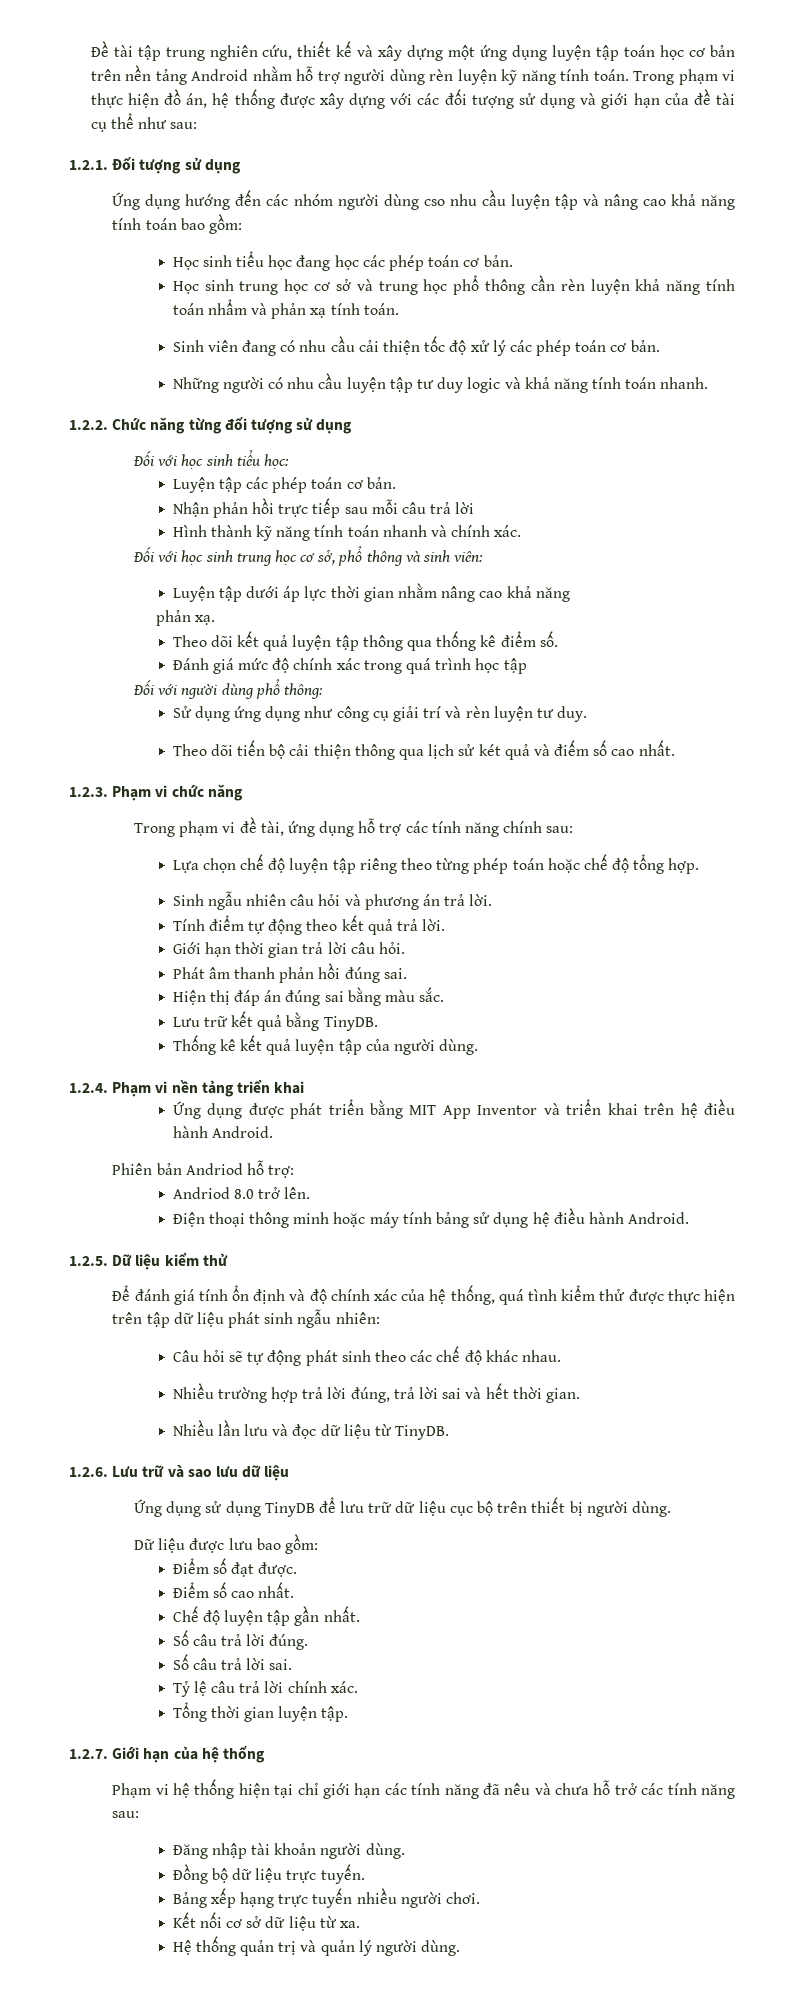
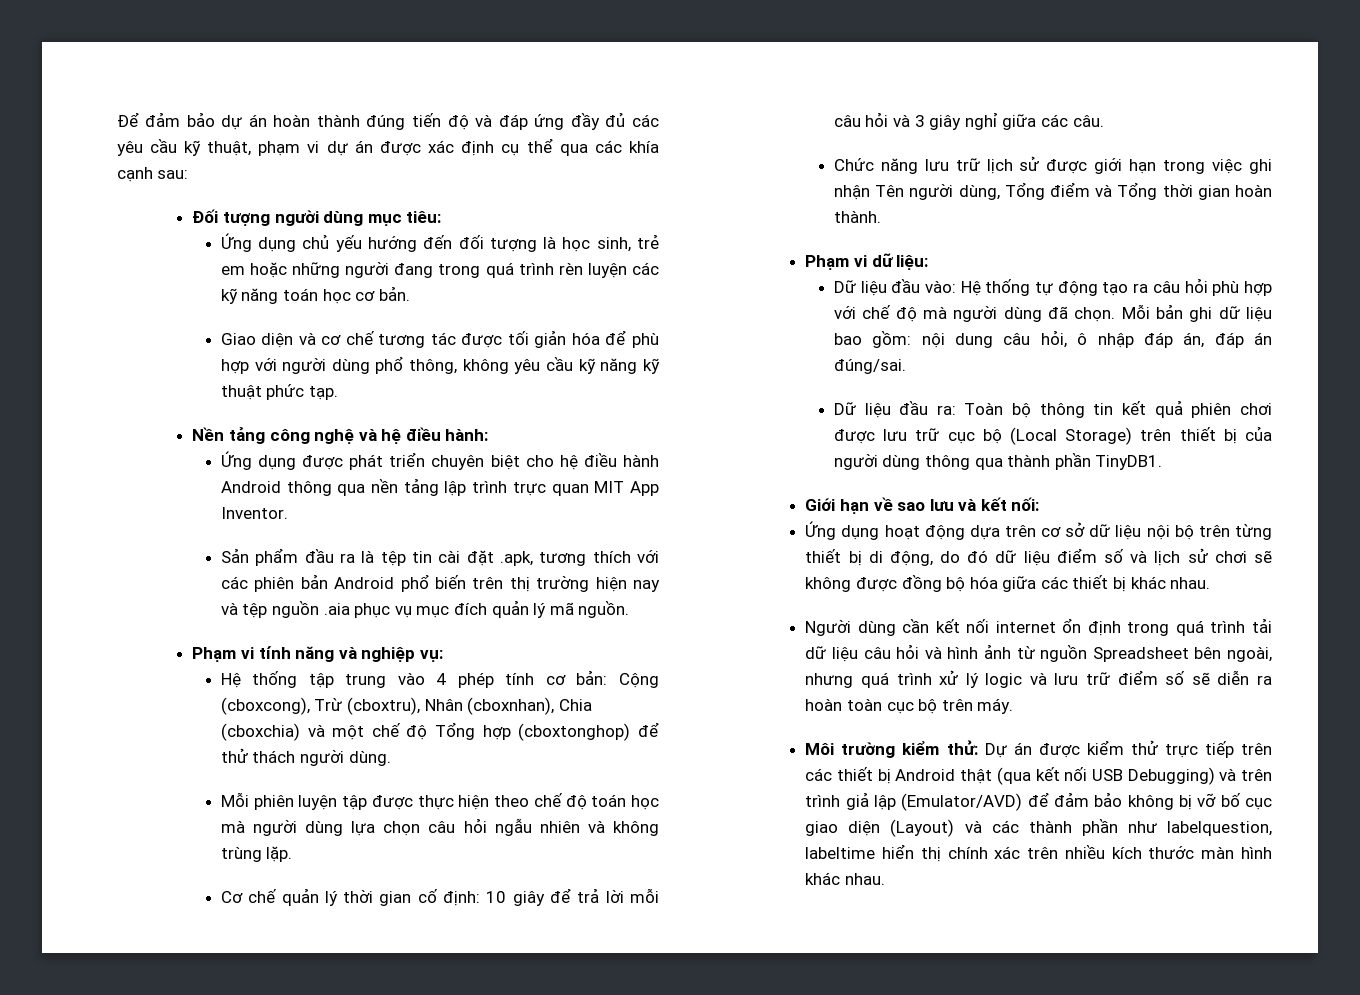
[90,41,735,61] [90,65,735,85] [90,89,735,109] [90,113,198,132] [69,157,241,174] [112,190,735,210] [112,214,242,234] [172,251,513,271] [172,275,735,295] [172,299,399,319] [172,336,660,356] [172,373,709,393] [69,417,353,434] [132,450,289,469] [172,477,396,493] [172,498,475,518] [172,525,522,541] [132,546,484,566] [172,583,570,602] [155,610,215,626] [172,631,558,651] [172,658,527,674] [132,679,323,699] [172,706,588,722] [172,740,675,760] [69,784,243,801] [133,817,574,837] [172,854,700,874] [172,891,493,910] [172,915,446,935] [172,942,406,958] [172,963,407,983] [172,987,445,1006] [172,1011,378,1031] [172,1035,479,1055] [69,1079,305,1097] Đề tài tập trung nghiên cứu, thiết kế và xây dựng một ứng dụng luyện tập toán học cơ bản trên nền tảng Android nhằm hỗ trợ người dùng rèn luyện kỹ năng tính toán. Trong phạm vi thực hiện đồ án, hệ thống được xây dựng với các đối tượng sử dụng và giới hạn của đề tài cụ thể như sau: // 1.2.1. Đối tượng sử dụng // Ứng dụng hướng đến các nhóm người dùng cso nhu cầu luyện tập và nâng cao khả năng tính toán bao gồm: // Học sinh tiểu học đang học các phép toán cơ bản. // Học sinh trung học cơ sở và trung học phổ thông cần rèn luyện khả năng tính toán nhẩm và phản xạ tính toán. // Sinh viên đang có nhu cầu cải thiện tốc độ xử lý các phép toán cơ bản. // Những người có nhu cầu luyện tập tư duy logic và khả năng tính toán nhanh. // 1.2.2. Chức năng từng đối tượng sử dụng // Đối với học sinh tiểu học: // Luyện tập các phép toán cơ bản. // Nhận phản hồi trực tiếp sau mỗi câu trả lời // Hình thành kỹ năng tính toán nhanh và chính xác. // Đối với học sinh trung học cơ sở, phổ thông và sinh viên: // Luyện tập dưới áp lực thời gian nhằm nâng cao khả năng // phản xạ. // Theo dõi kết quả luyện tập thông qua thống kê điểm số. // Đánh giá mức độ chính xác trong quá trình học tập // Đối với người dùng phổ thông: // Sử dụng ứng dụng như công cụ giải trí và rèn luyện tư duy. // Theo dõi tiến bộ cải thiện thông qua lịch sử két quả và điếm số cao nhất. // 1.2.3. Phạm vi chức năng // Trong phạm vi đề tài, ứng dụng hỗ trợ các tính năng chính sau: // Lựa chọn chế độ luyện tập riêng theo từng phép toán hoặc chế độ tổng hợp. // Sinh ngẫu nhiên câu hỏi và phương án trả lời. // Tính điểm tự động theo kết quả trả lời. // Giới hạn thời gian trả lời câu hỏi. // Phát âm thanh phản hồi đúng sai. // Hiện thị đáp án đúng sai bằng màu sắc. // Lưu trữ kết quả bằng TinyDB. // Thống kê kết quả luyện tập của người dùng. // 1.2.4. Phạm vi nền tảng triển khai -> [116,112,659,130] [116,138,660,156] [116,167,189,182] [192,209,442,226] [220,233,660,252] [220,262,659,278] [220,286,410,304] [220,330,659,348] [220,356,660,374] [220,384,339,400] [192,427,489,444] Để đảm bảo dự án hoàn thành đúng tiến độ và đáp ứng đầy đủ các yêu cầu kỹ thuật, phạm vi dự án được xác định cụ thể qua các khía cạnh sau: // Đối tượng người dùng mục tiêu: // Ứng dụng chủ yếu hướng đến đối tượng là học sinh, trẻ em hoặc những người đang trong quá trình rèn luyện các kỹ năng toán học cơ bản. // Giao diện và cơ chế tương tác được tối giản hóa để phù hợp với người dùng phổ thông, không yêu cầu kỹ năng kỹ thuật phức tạp. // Nền tảng công nghệ và hệ điều hành:
[369,1099,735,1119] [172,1126,273,1138] [112,1160,295,1178] [172,1187,311,1199] [172,1208,690,1228] [69,1252,228,1270] [112,1285,736,1305] [112,1309,380,1328] [172,1346,561,1366] [172,1383,580,1403] [172,1420,450,1440] [69,1465,290,1481] [133,1497,671,1517] [133,1534,318,1554] [172,1558,298,1577] [172,1582,295,1598] [172,1606,360,1626] [172,1630,309,1650] [172,1654,293,1670] [172,1681,358,1697] [172,1702,349,1722] [69,1746,265,1763] [112,1779,735,1799] [112,1811,140,1818] [172,1843,405,1859] [172,1864,365,1884] [172,1888,481,1908] [172,1912,361,1931] [172,1936,461,1956] bằng MIT App Inventor và triển khai trên hệ điều hành Android. // Phiên bản Andriod hỗ trợ: // Andriod 8.0 trở lên. // Điện thoại thông minh hoặc máy tính bảng sử dụng hệ điều hành Android. // 1.2.5. Dữ liệu kiểm thử // Để đánh giá tính ổn định và độ chính xác của hệ thống, quá tình kiểm thử được thực hiện trên tập dữ liệu phát sinh ngẫu nhiên: // Câu hỏi sẽ tự động phát sinh theo các chế độ khác nhau. // Nhiều trường hợp trả lời đúng, trả lời sai và hết thời gian. // Nhiều lần lưu và đọc dữ liệu từ TinyDB. // 1.2.6. Lưu trữ và sao lưu dữ liệu // Ứng dụng sử dụng TinyDB để lưu trữ dữ liệu cục bộ trên thiết bị người dùng. // Dữ liệu được lưu bao gồm: // Điểm số đạt được. // Điểm số cao nhất. // Chế độ luyện tập gần nhất. // Số câu trả lời đúng. // Số câu trả lời sai. // Tỷ lệ câu trả lời chính xác. // Tổng thời gian luyện tập. // 1.2.7. Giới hạn của hệ thống // Phạm vi hệ thống hiện tại chỉ giới hạn các tính năng đã nêu và chưa hỗ trở các tính năng sau: // Đăng nhập tài khoản người dùng. // Đồng bộ dữ liệu trực tuyến. // Bảng xếp hạng trực tuyến nhiều người chơi. // Kết nối cơ sở dữ liệu từ xa. // Hệ thống quản trị và quản lý người dùng. -> [431,453,659,470] [220,478,659,496] [220,507,288,519] [220,548,659,566] [220,574,661,592] [220,600,630,618] [192,646,443,662] [220,670,659,688] [220,697,592,715] [220,722,659,741] [220,748,391,766] [220,792,659,810] [220,818,659,836] [220,846,293,862] [220,888,659,906] [833,112,1104,130] [833,156,1272,174] [833,182,1272,200] [833,210,881,223] [805,253,929,270] [833,278,1273,296] [833,304,1272,322] [833,330,1272,348] [833,359,906,374] [833,400,1272,418] [833,426,1272,445] [833,453,1163,470] [805,497,1040,514] [805,521,1272,540] [805,548,1272,566] [805,575,1211,592] [805,618,1273,636] [805,644,1272,662] [805,670,1272,688] [805,698,1014,714] [805,740,1272,758] [805,767,1272,785] [805,792,1272,811] [805,819,1272,837] [805,844,1272,862] [805,872,885,885] chuyên biệt cho hệ điều hành Android thông qua nền tảng lập trình trực quan MIT App Inventor. // Sản phẩm đầu ra là tệp tin cài đặt .apk, tương thích với các phiên bản Android phổ biến trên thị trường hiện nay và tệp nguồn .aia phục vụ mục đích quản lý mã nguồn. // Phạm vi tính năng và nghiệp vụ: // Hệ thống tập trung vào 4 phép tính cơ bản: Cộng (cboxcong), Trừ (cboxtru), Nhân (cboxnhan), Chia (cboxchia) và một chế độ Tổng hợp (cboxtonghop) để thử thách người dùng. // Mỗi phiên luyện tập được thực hiện theo chế độ toán học mà người dùng lựa chọn câu hỏi ngẫu nhiên và không trùng lặp. // Cơ chế quản lý thời gian cố định: 10 giây để trả lời mỗi câu hỏi và 3 giây nghỉ giữa các câu. // Chức năng lưu trữ lịch sử được giới hạn trong việc ghi nhận Tên người dùng, Tổng điểm và Tổng thời gian hoàn thành. // Phạm vi dữ liệu: // Dữ liệu đầu vào: Hệ thống tự động tạo ra câu hỏi phù hợp với chế độ mà người dùng đã chọn. Mỗi bản ghi dữ liệu bao gồm: nội dung câu hỏi, ô nhập đáp án, đáp án đúng/sai. // Dữ liệu đầu ra: Toàn bộ thông tin kết quả phiên chơi được lưu trữ cục bộ (Local Storage) trên thiết bị của người dùng thông qua thành phần TinyDB1. // Giới hạn về sao lưu và kết nối: // Ứng dụng hoạt động dựa trên cơ sở dữ liệu nội bộ trên từng thiết bị di động, do đó dữ liệu điểm số và lịch sử chơi sẽ không được đồng bộ hóa giữa các thiết bị khác nhau. // Người dùng cần kết nối internet ổn định trong quá trình tải dữ liệu câu hỏi và hình ảnh từ nguồn Spreadsheet bên ngoài, nhưng quá trình xử lý logic và lưu trữ điểm số sẽ diễn ra hoàn toàn cục bộ trên máy. // Môi trường kiểm thử: Dự án được kiểm thử trực tiếp trên các thiết bị Android thật (qua kết nối USB Debugging) và trên trình giả lập (Emulator/AVD) để đảm bảo không bị vỡ bố cục giao diện (Layout) và các thành phần như labelquestion, labeltime hiển thị chính xác trên nhiều kích thước màn hình khác nhau.

